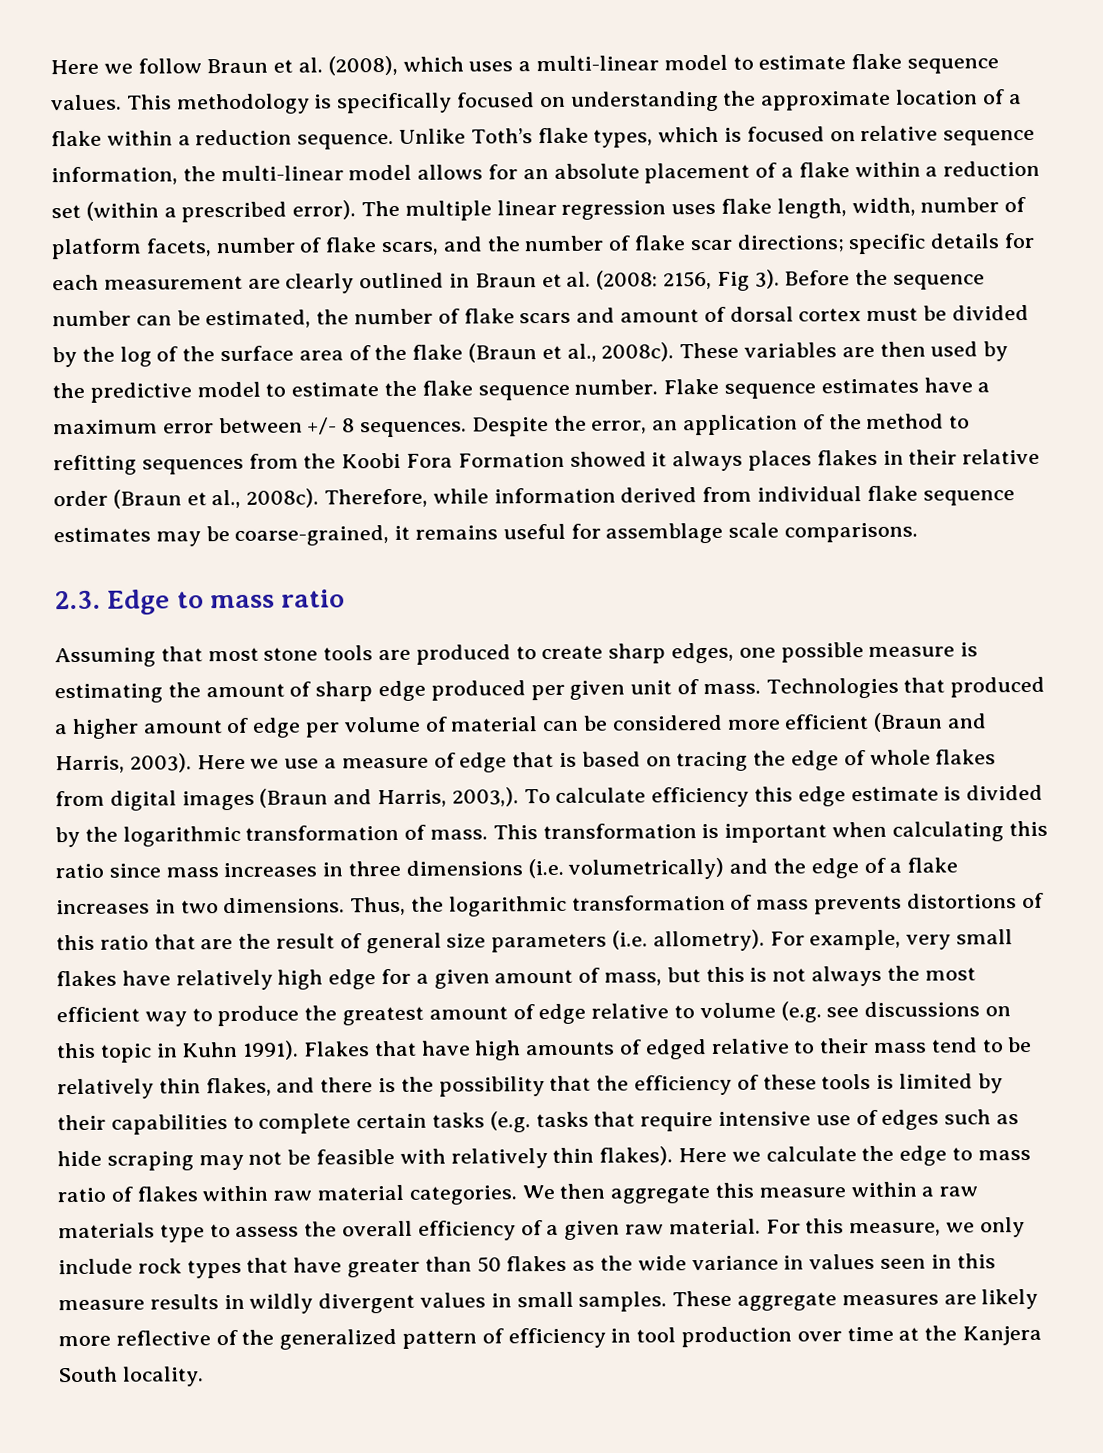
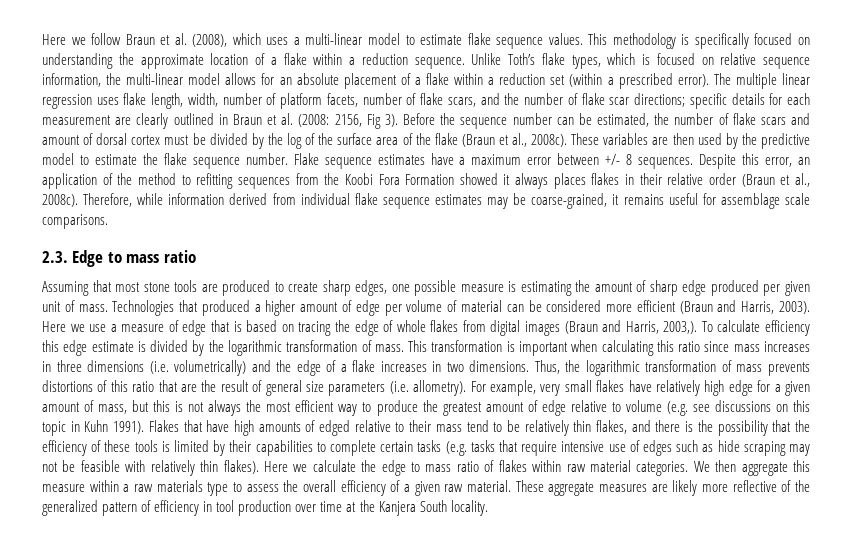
[553,415,587,431] the -> [742,153,760,165] this
[765,1217,1025,1238] [58,1253,996,1279] [58,1291,668,1314] For this measure, we only include rock types that have greater than 50 flakes as the wide variance in values seen in this measure results in wildly divergent values in small samples. -> (512, 486) none

